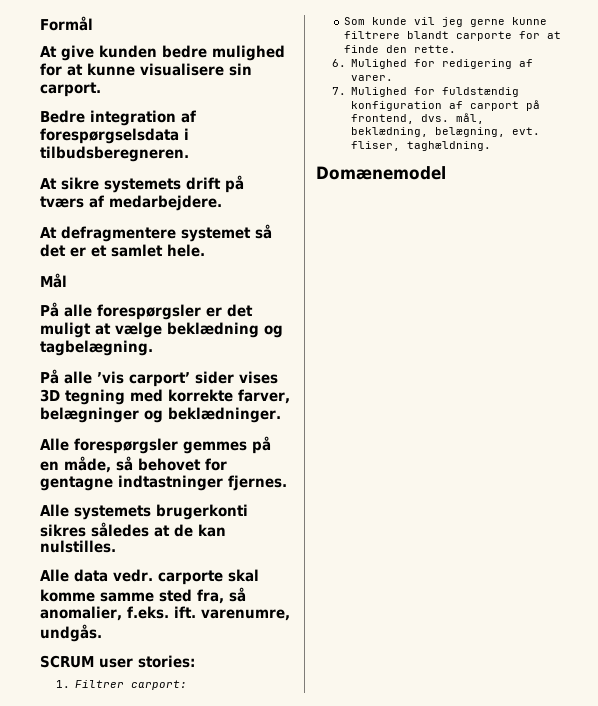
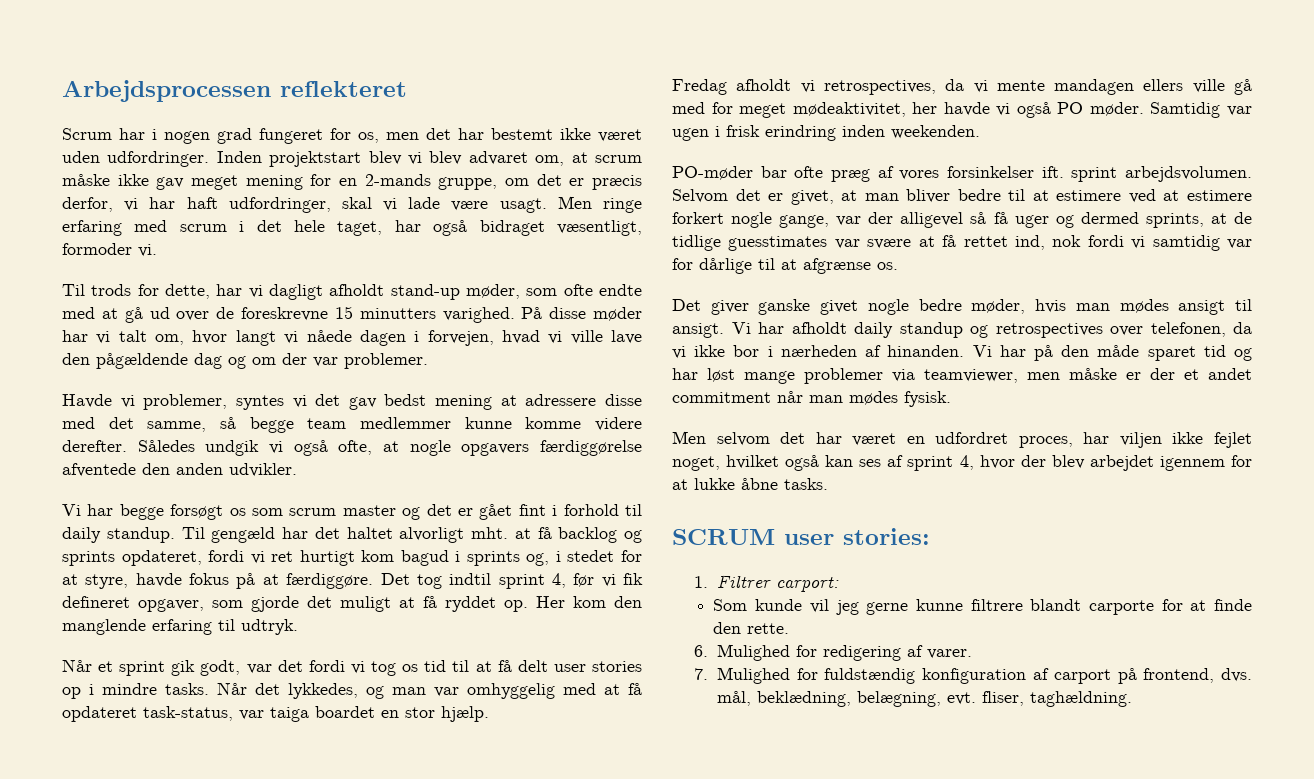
[40,16,93,31] [40,45,285,61] [40,63,252,76] [40,82,101,97] [40,110,196,126] [40,128,189,144] [40,146,189,162] [40,175,244,193] [40,195,222,211] [40,224,272,242] [40,244,205,257] [40,273,67,288] [40,302,253,320] [40,322,283,338] [40,340,153,356] [40,369,278,387] [40,389,290,405] [40,407,281,423] [40,436,271,454] [40,456,227,473] [40,475,287,491] [40,504,248,520] [40,522,226,537] [40,540,116,553] [40,569,259,585] [40,587,246,604] [40,606,290,621] [40,624,102,642] Formål // At give kunden bedre mulighed for at kunne visualisere sin carport. // Bedre integration af forespørgselsdata i tilbudsberegneren. // At sikre systemets drift på tværs af medarbejdere. // At defragmentere systemet så det er et samlet hele. // Mål // På alle forespørgsler er det muligt at vælge beklædning og tagbelægning. // På alle ’vis carport’ sider vises 3D tegning med korrekte farver, belægninger og beklædninger. // Alle forespørgsler gemmes på en måde, så behovet for gentagne indtastninger fjernes. // Alle systemets brugerkonti sikres således at de kan nulstilles. // Alle data vedr. carporte skal komme samme sted fra, så anomalier, f.eks. ift. varenumre, undgås. -> [62,80,407,102] [62,128,642,144] [62,151,642,167] [62,174,643,190] [62,196,642,213] [62,220,642,236] [62,243,157,257] [62,284,642,300] [62,306,642,323] [62,330,642,346] [62,353,428,369] [62,394,642,410] [62,417,642,433] [62,440,642,456] [62,463,297,477] [62,504,642,520] [62,527,642,543] [62,550,643,566] [62,573,643,589] [62,596,642,612] [62,619,298,635] [62,659,643,676] [62,682,642,699] [62,706,489,722] [672,79,1252,95] [672,102,1252,118] [672,125,980,141] [672,166,1252,182] [672,189,1252,205] [672,212,1252,228] [672,235,1252,251] [672,258,898,274] [672,299,1252,315] [672,322,1252,338] [672,345,1252,361] [672,368,1252,384] [672,391,951,407] [672,431,1252,448] [672,455,1252,471] [672,478,828,490] Arbejdsprocessen reflekteret // Scrum har i nogen grad fungeret for os, men det har bestemt ikke været uden udfordringer. Inden projektstart blev vi blev advaret om, at scrum måske ikke gav meget mening for en 2-mands gruppe, om det er præcis derfor, vi har haft udfordringer, skal vi lade være usagt. Men ringe erfaring med scrum i det hele taget, har også bidraget væsentligt, formoder vi. // Til trods for dette, har vi dagligt afholdt stand-up møder, som ofte endte med at gå ud over de foreskrevne 15 minutters varighed. På disse møder har vi talt om, hvor langt vi nåede dagen i forvejen, hvad vi ville lave den pågældende dag og om der var problemer. // Havde vi problemer, syntes vi det gav bedst mening at adressere disse med det samme, så begge team medlemmer kunne komme videre derefter. Således undgik vi også ofte, at nogle opgavers færdiggørelse afventede den anden udvikler. // Vi har begge forsøgt os som scrum master og det er gået fint i forhold til daily standup. Til gengæld har det haltet alvorligt mht. at få backlog og sprints opdateret, fordi vi ret hurtigt kom bagud i sprints og, i stedet for at styre, havde fokus på at færdiggøre. Det tog indtil sprint 4, før vi fik defineret opgaver, som gjorde det muligt at få ryddet op. Her kom den manglende erfaring til udtryk. // Når et sprint gik godt, var det fordi vi tog os tid til at få delt user stories op i mindre tasks. Når det lykkedes, og man var omhyggelig med at få opdateret task-status, var taiga boardet en stor hjælp. // Fredag afholdt vi retrospectives, da vi mente mandagen ellers ville gå med for meget mødeaktivitet, her havde vi også PO møder. Samtidig var ugen i frisk erindring inden weekenden. // PO-møder bar ofte præg af vores forsinkelser ift. sprint arbejdsvolumen. Selvom det er givet, at man bliver bedre til at estimere ved at estimere forkert nogle gange, var der alligevel så få uger og dermed sprints, at de tidlige guesstimates var svære at få rettet ind, nok fordi vi samtidig var for dårlige til at afgrænse os. // Det giver ganske givet nogle bedre møder, hvis man mødes ansigt til ansigt. Vi har afholdt daily standup og retrospectives over telefonen, da vi ikke bor i nærheden af hinanden. Vi har på den måde sparet tid og har løst mange problemer via teamviewer, men måske er der et andet commitment når man mødes fysisk. // Men selvom det har været en udfordret proces, har viljen ikke fejlet noget, hvilket også kan ses af sprint 4, hvor der blev arbejdet igennem for at lukke åbne tasks.
[316,166,446,180] // Domænemodel -> (1132, 699) none

